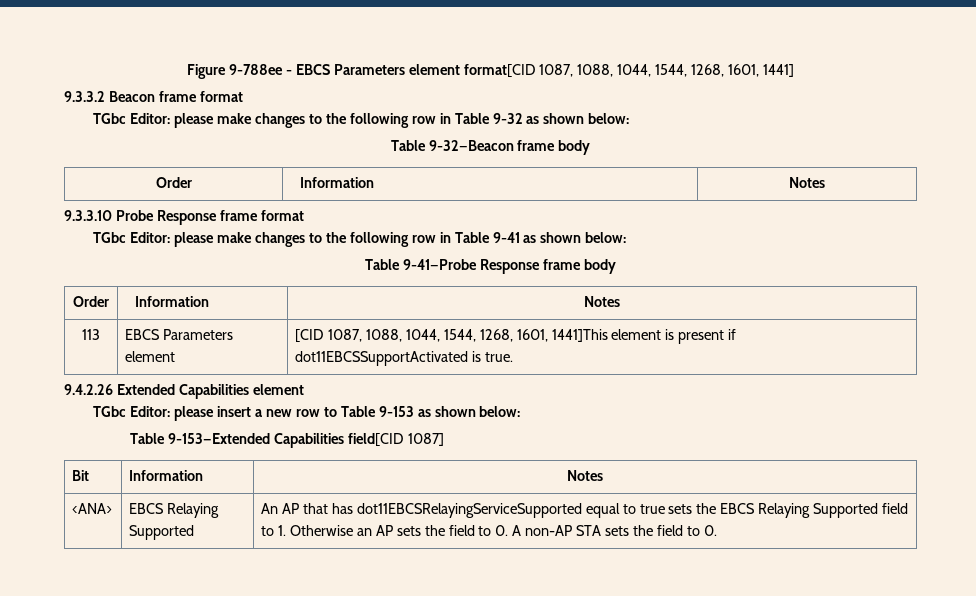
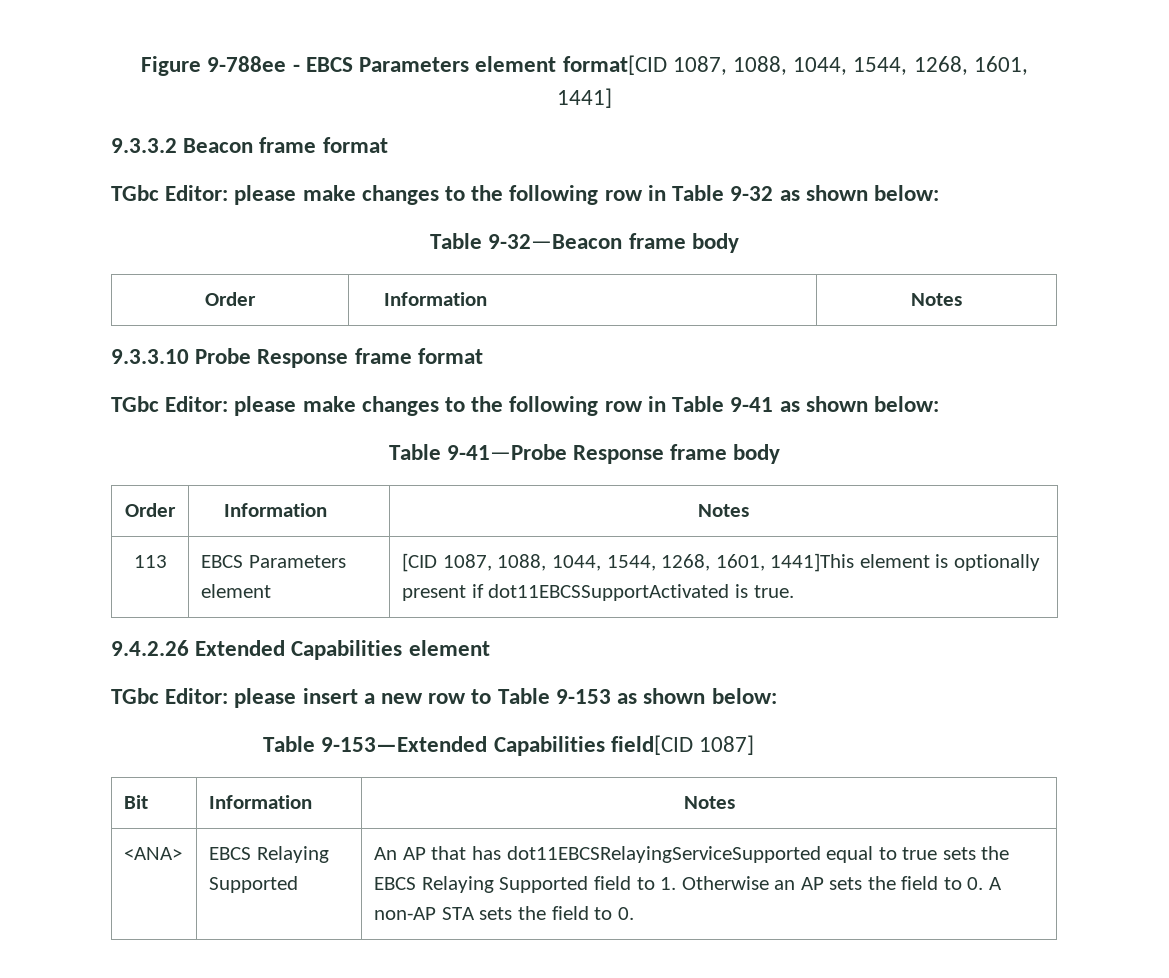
(675, 334) none -> [953,554,1040,571] optionally

